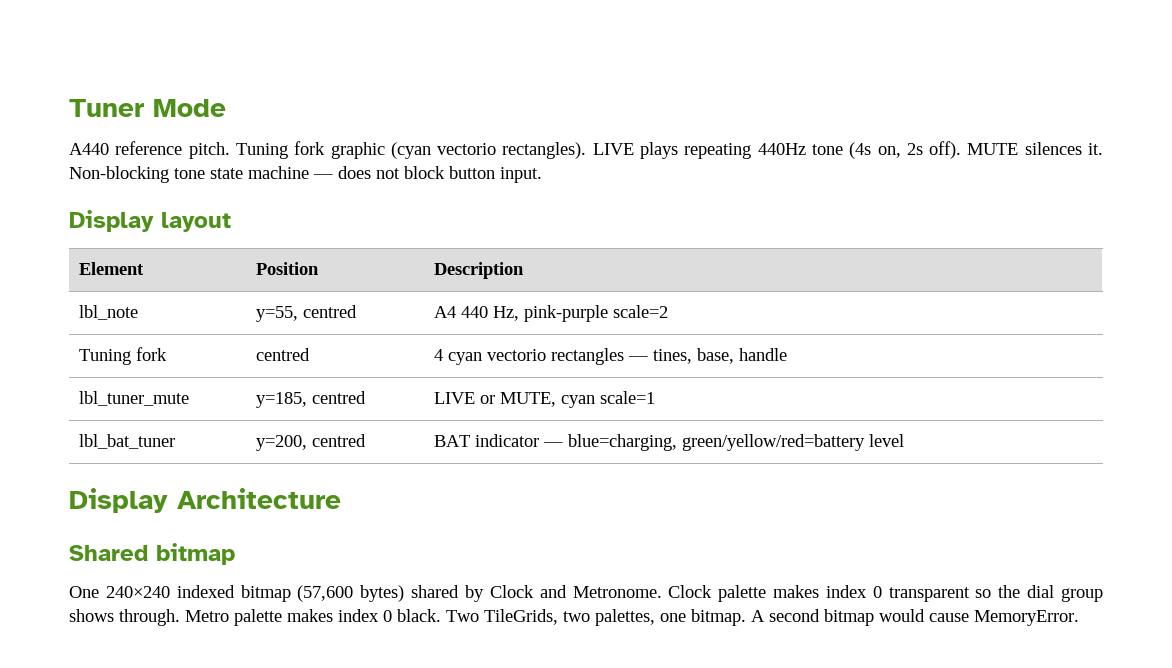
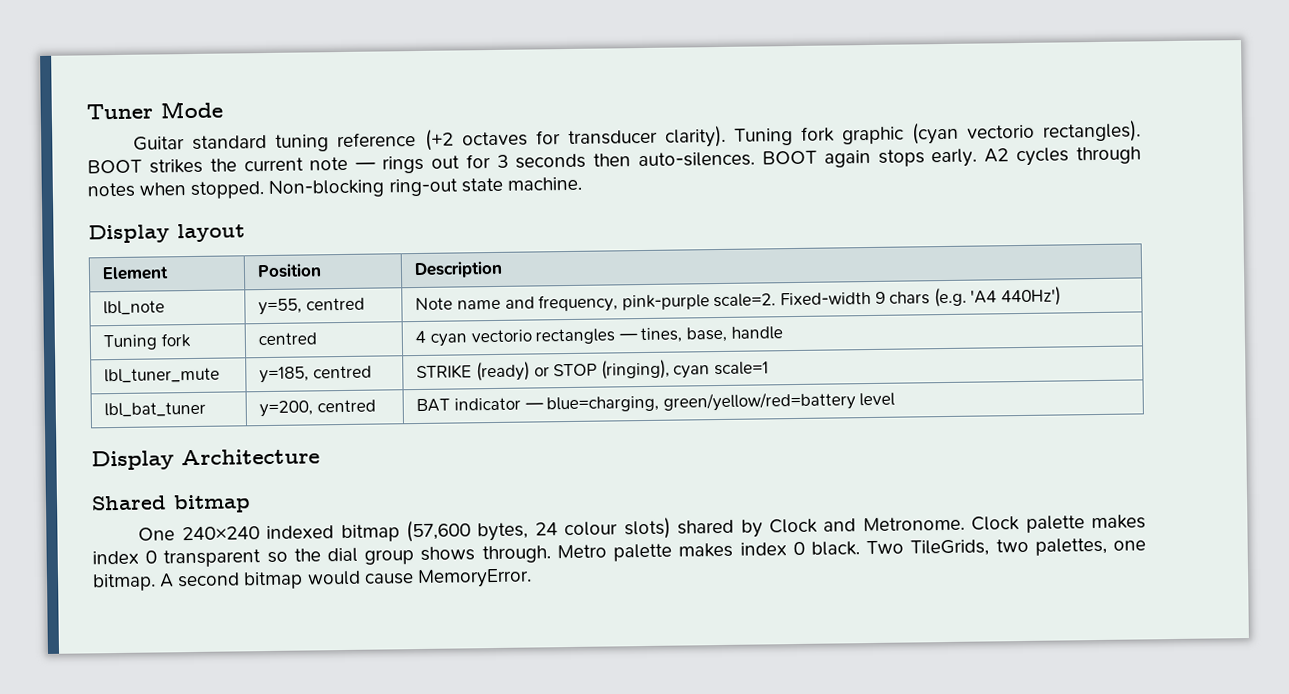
[69,141,230,159] A440 reference pitch. -> [133,125,726,152] Guitar standard tuning reference (+2 octaves for transducer clarity).
[592,141,1103,159] [69,166,542,183] LIVE plays repeating 440Hz tone (4s on, 2s off). MUTE silences it. Non-blocking tone state machine — does not block button input. -> [87,146,1142,174] [87,176,582,200] BOOT strikes the current note — rings out for 3 seconds then auto-silences. BOOT again stops early. A2 cycles through notes when stopped. Non-blocking ring-out state machine.
[433,305,668,322] A4 440 Hz, pink-purple scale=2 -> [415,286,1061,313] Note name and frequency, pink-purple scale=2. Fixed-width 9 chars (e.g. 'A4 440Hz')
[433,392,556,407] LIVE or MUTE, -> [416,359,670,382] STRIKE (ready) or STOP (ringing),
[360,585,405,602] bytes) -> [477,517,671,542] bytes, 24 colour slots)

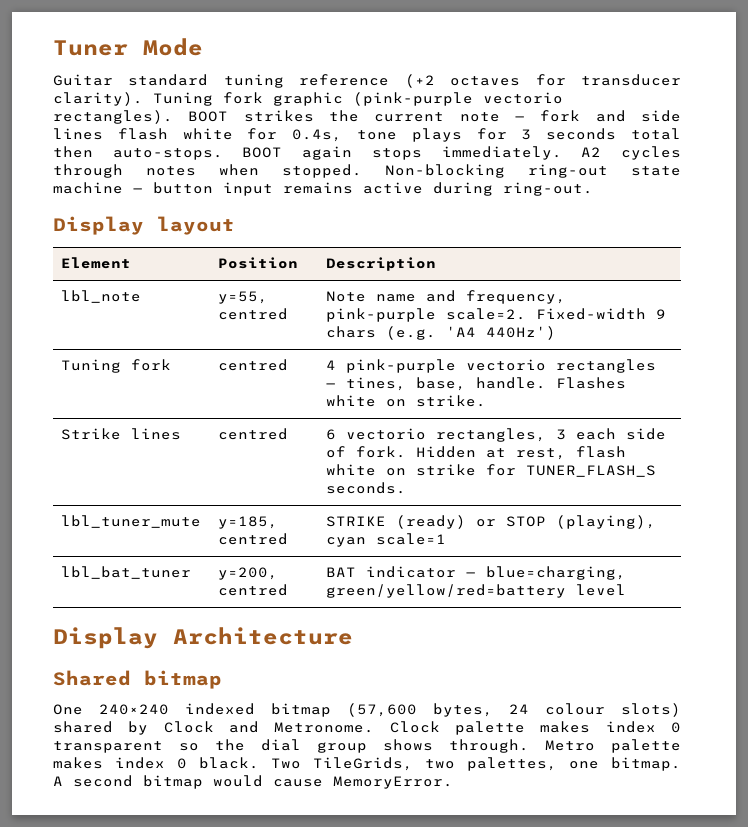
[911,122,959,145] (cyan -> [353,92,473,106] (pink-purple
[382,151,756,174] rings out for 3 seconds then auto-silences. -> [540,110,681,122] [53,128,681,142] [53,146,223,160] fork and side lines flash white for 0.4s, tone plays for 3 seconds total then auto-stops.
[931,148,978,168] early. -> [441,146,562,160] immediately.
[506,176,582,191] machine. -> [53,182,593,196] machine — button input remains active during ring-out.
[429,333,467,347] cyan -> [346,359,457,373] pink-purple
[730,326,783,340] handle -> [476,377,627,389] [326,395,487,407] [61,428,182,440] [218,428,289,440] [326,428,667,442] [326,446,627,460] [326,464,657,477] [326,482,407,494] handle. Flashes white on strike. // Strike lines | centred | 6 vectorio rectangles, 3 each side of fork. Hidden at rest, flash white on strike for TUNER_FLASH_S seconds.
[600,359,670,380] (ringing), -> [556,515,657,529] (playing),

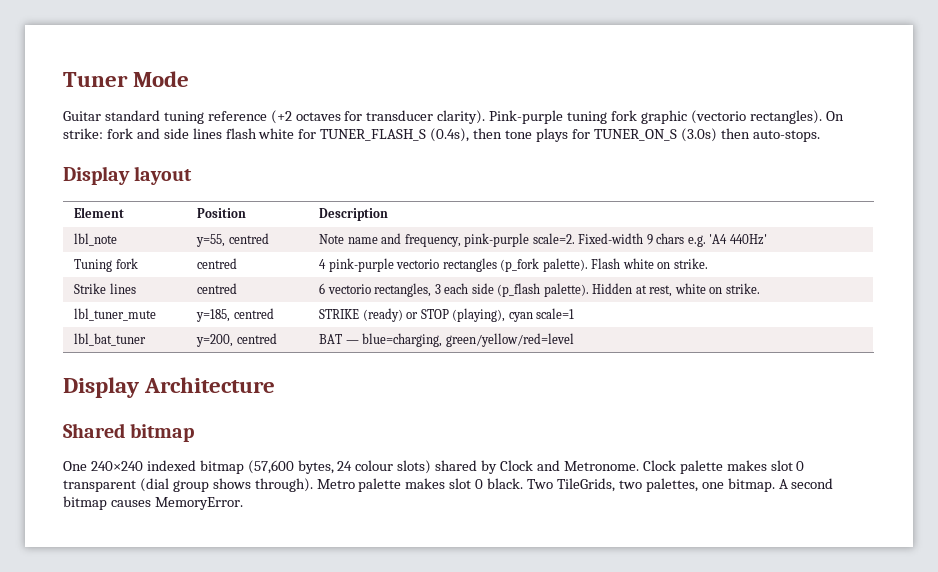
[153,92,563,106] [53,110,525,124] Tuning fork graphic (pink-purple vectorio rectangles). BOOT strikes the current note — -> [489,110,844,124] [63,128,103,139] Pink-purple tuning fork graphic (vectorio rectangles). On strike:
[292,128,681,142] [53,146,681,160] [53,164,681,178] [53,182,593,196] 0.4s, tone plays for 3 seconds total then auto-stops. BOOT again stops immediately. A2 cycles through notes when stopped. Non-blocking ring-out state machine — button input remains active during ring-out. -> [320,128,820,142] TUNER_FLASH_S (0.4s), then tone plays for TUNER_ON_S (3.0s) then auto-stops.
[386,326,557,340] (e.g. 'A4 440Hz') -> [687,234,767,247] e.g. 'A4 440Hz'
[326,377,627,391] — tines, base, handle. Flashes -> [500,258,621,272] (p_fork palette). Flash
[326,446,407,458] of fork. -> [497,283,589,297] (p_flash palette).
[576,446,627,458] [326,464,657,477] [326,482,407,494] flash white on strike for TUNER_FLASH_S seconds. -> [674,283,760,294] white on strike.
[366,566,457,578] indicator -> (343, 339) none
[326,584,627,598] green/yellow/red=battery level -> [445,333,574,347] green/yellow/red=level
[605,721,656,733] index -> [770,460,793,471] slot
[179,739,301,751] so the dial -> [139,478,169,492] (dial
[449,739,529,753] through. -> [254,478,313,492] through).
[115,757,165,769] index -> [449,478,472,489] slot
[213,775,323,787] would cause -> [110,500,151,507] causes

